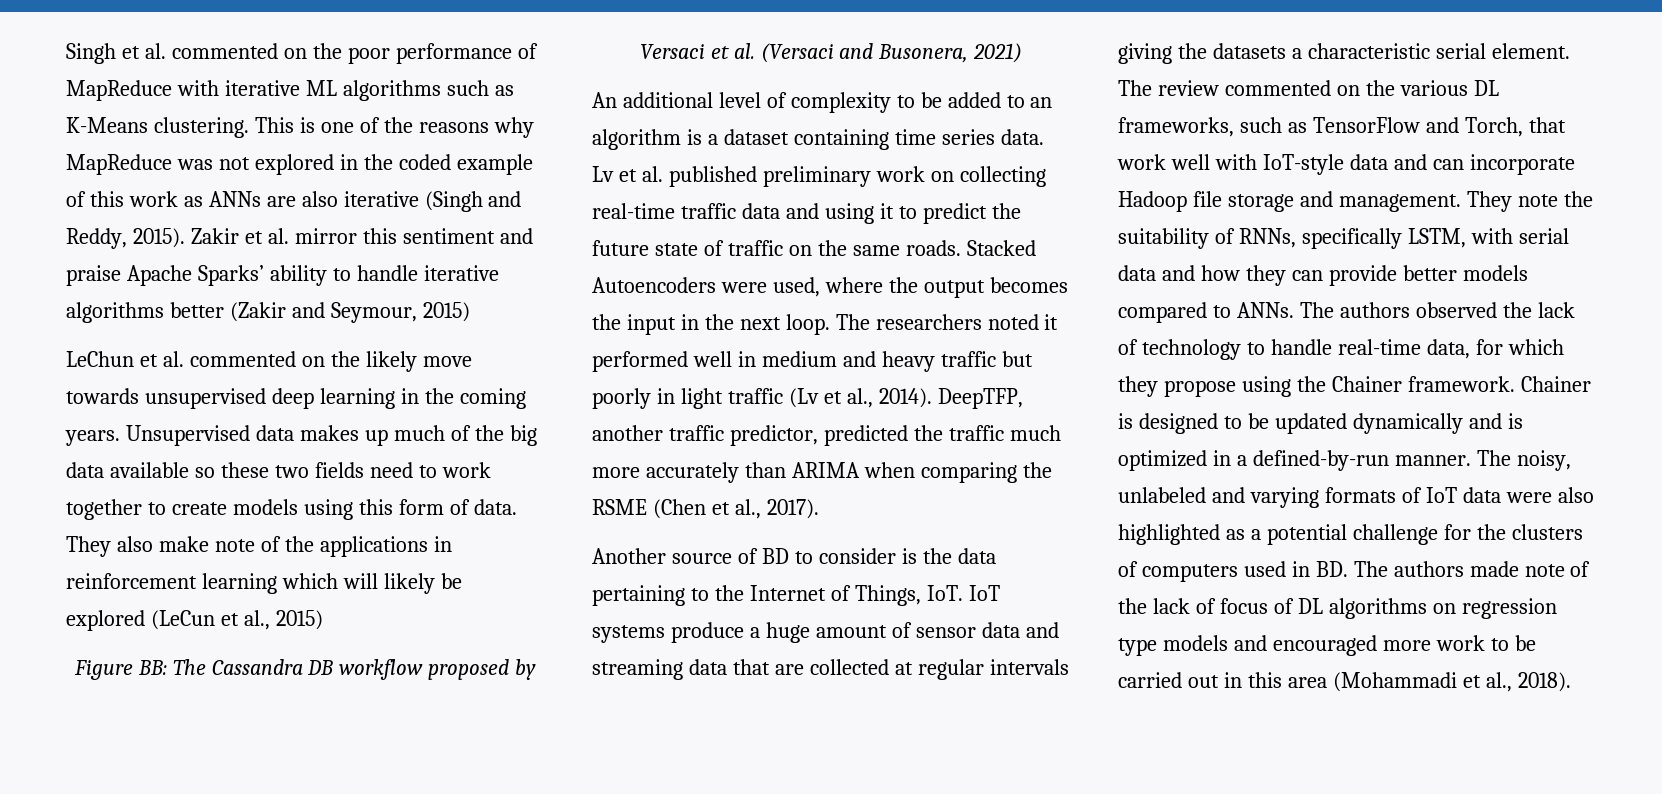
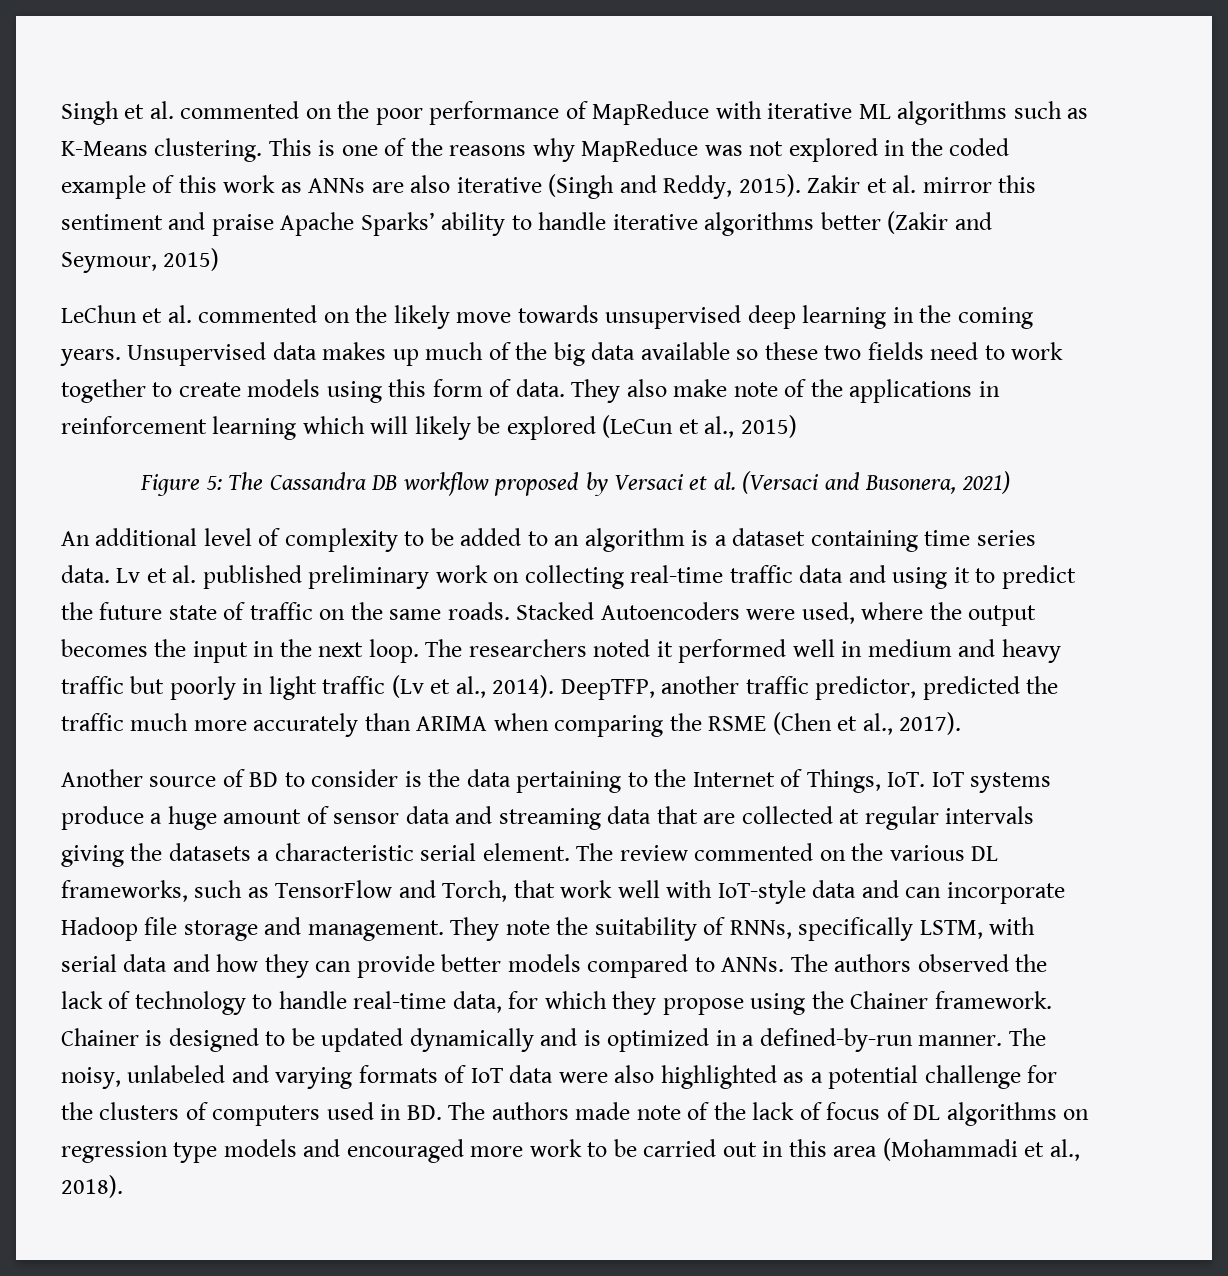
[137,660,167,675] BB: -> [205,476,222,490] 5:

